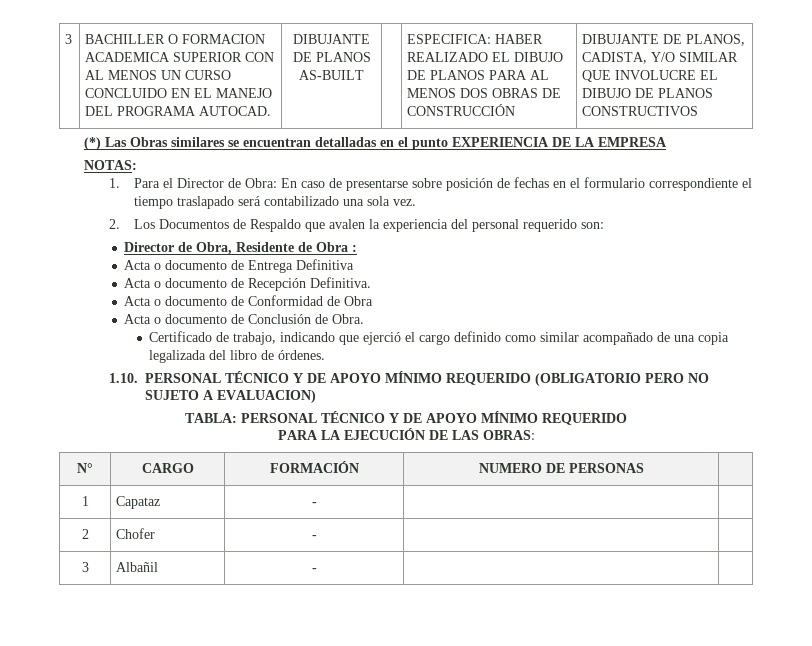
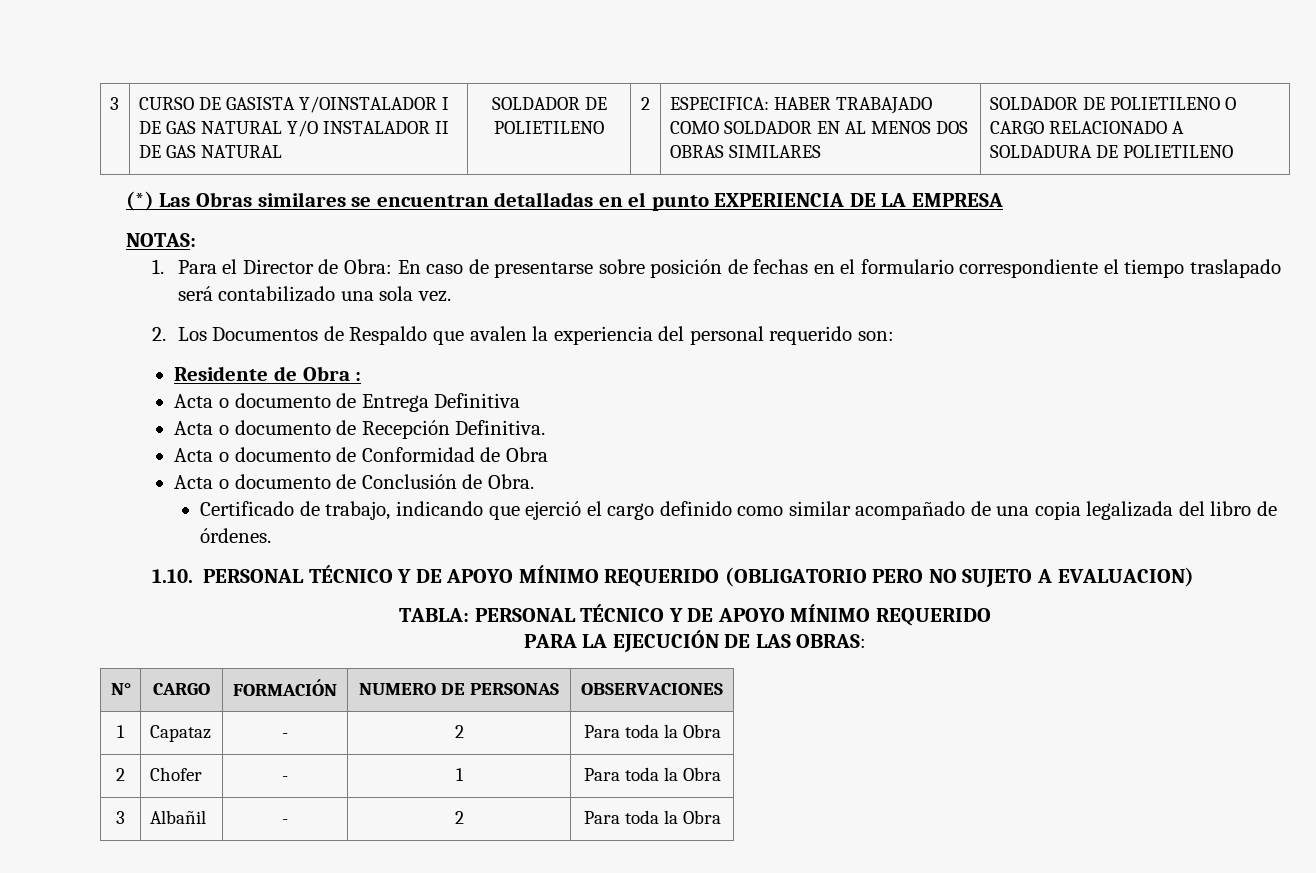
[65,34,73,44] [85,34,266,44] [85,52,275,62] [85,70,232,80] [85,88,273,98] [85,106,272,116] [293,34,370,44] [292,52,371,62] [299,70,364,80] [407,34,544,44] [407,52,564,62] [407,70,550,80] [407,88,562,98] [407,104,516,116] [582,34,746,46] [582,52,739,64] [582,70,719,82] [582,88,714,98] [582,106,699,116] 3 | BACHILLER O FORMACION ACADEMICA SUPERIOR CON AL MENOS UN CURSO CONCLUIDO EN EL MANEJO DEL PROGRAMA AUTOCAD. | DIBUJANTE DE PLANOS AS-BUILT | | ESPECIFICA: HABER REALIZADO EL DIBUJO DE PLANOS PARA AL MENOS DOS OBRAS DE CONSTRUCCIÓN | DIBUJANTE DE PLANOS, CADISTA, Y/O SIMILAR QUE INVOLUCRE EL DIBUJO DE PLANOS CONSTRUCTIVOS -> [109,97,119,110] [138,96,449,113] [138,120,449,137] [138,145,282,158] [491,97,607,110] [494,121,604,134] [641,97,650,110] [669,97,932,114] [669,121,968,134] [669,145,821,158] [989,97,1236,110] [989,121,1184,134] [989,145,1233,158] 3 | CURSO DE GASISTA Y/OINSTALADOR I DE GAS NATURAL Y/O INSTALADOR II DE GAS NATURAL | SOLDADOR DE POLIETILENO | 2 | ESPECIFICA: HABER TRABAJADO COMO SOLDADOR EN AL MENOS DOS OBRAS SIMILARES | SOLDADOR DE POLIETILENO O CARGO RELACIONADO A SOLDADURA DE POLIETILENO
[124,242,233,255] Director de Obra, -> (894, 336) none
(644, 468) none -> [581,683,723,695] OBSERVACIONES
[81,529,89,539] [116,528,156,539] [311,535,317,539] [81,562,89,572] [116,562,159,572] [311,568,317,572] | // 2 | Chofer | - | | // 3 | Albañil | - | | -> [454,725,464,738] [583,724,721,738] [116,768,125,781] [149,767,202,781] [282,776,288,781] [455,768,464,781] [583,767,721,781] [116,811,125,824] [149,810,206,824] [282,819,288,824] [454,811,464,824] [583,810,721,824] 2 | Para toda la Obra // 2 | Chofer | - | 1 | Para toda la Obra // 3 | Albañil | - | 2 | Para toda la Obra

